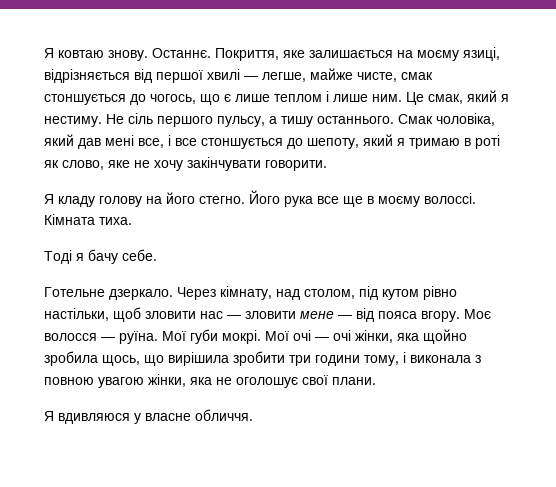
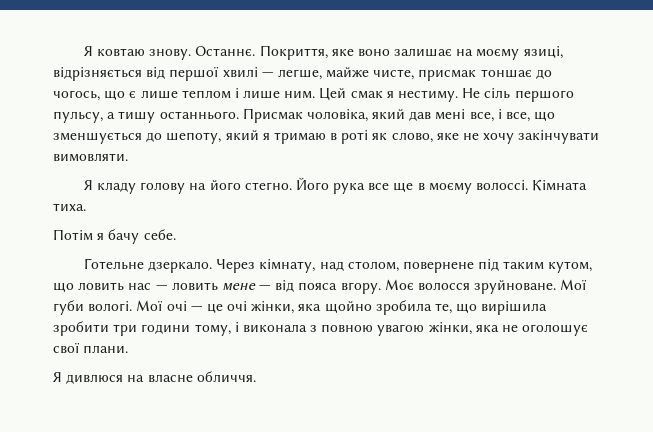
[309,50,393,58] залишається -> [357,48,453,57] воно залишає
[401,72,433,80] [44,94,126,105] смак стоншується -> [418,69,532,81] присмак тоншає
[406,90,497,105] Це смак, який -> [319,88,383,101] Цей смак
[398,114,433,124] Смак -> [242,108,303,123] Присмак
[175,138,283,149] все стоншується -> [506,112,556,122] [53,132,142,144] все, що зменшується
[265,160,327,171] говорити. -> [53,153,128,162] вимовляти.
[44,250,72,264] Тоді -> [53,229,93,241] Потім
[359,286,457,300] [44,307,196,322] під кутом рівно настільки, щоб зловити -> [402,259,593,273] [53,282,125,292] повернене під таким кутом, що ловить
[245,311,296,319] зловити -> [171,282,218,291] ловить
[101,331,158,344] — руїна. -> [474,280,557,294] зруйноване.
[222,330,261,344] мокрі. -> [88,301,133,312] вологі.
(329, 339) none -> [206,304,223,313] це
[102,355,140,366] щось, -> [435,303,453,314] те,
[58,413,141,424] вдивляюся у -> [66,374,145,384] дивлюся на

